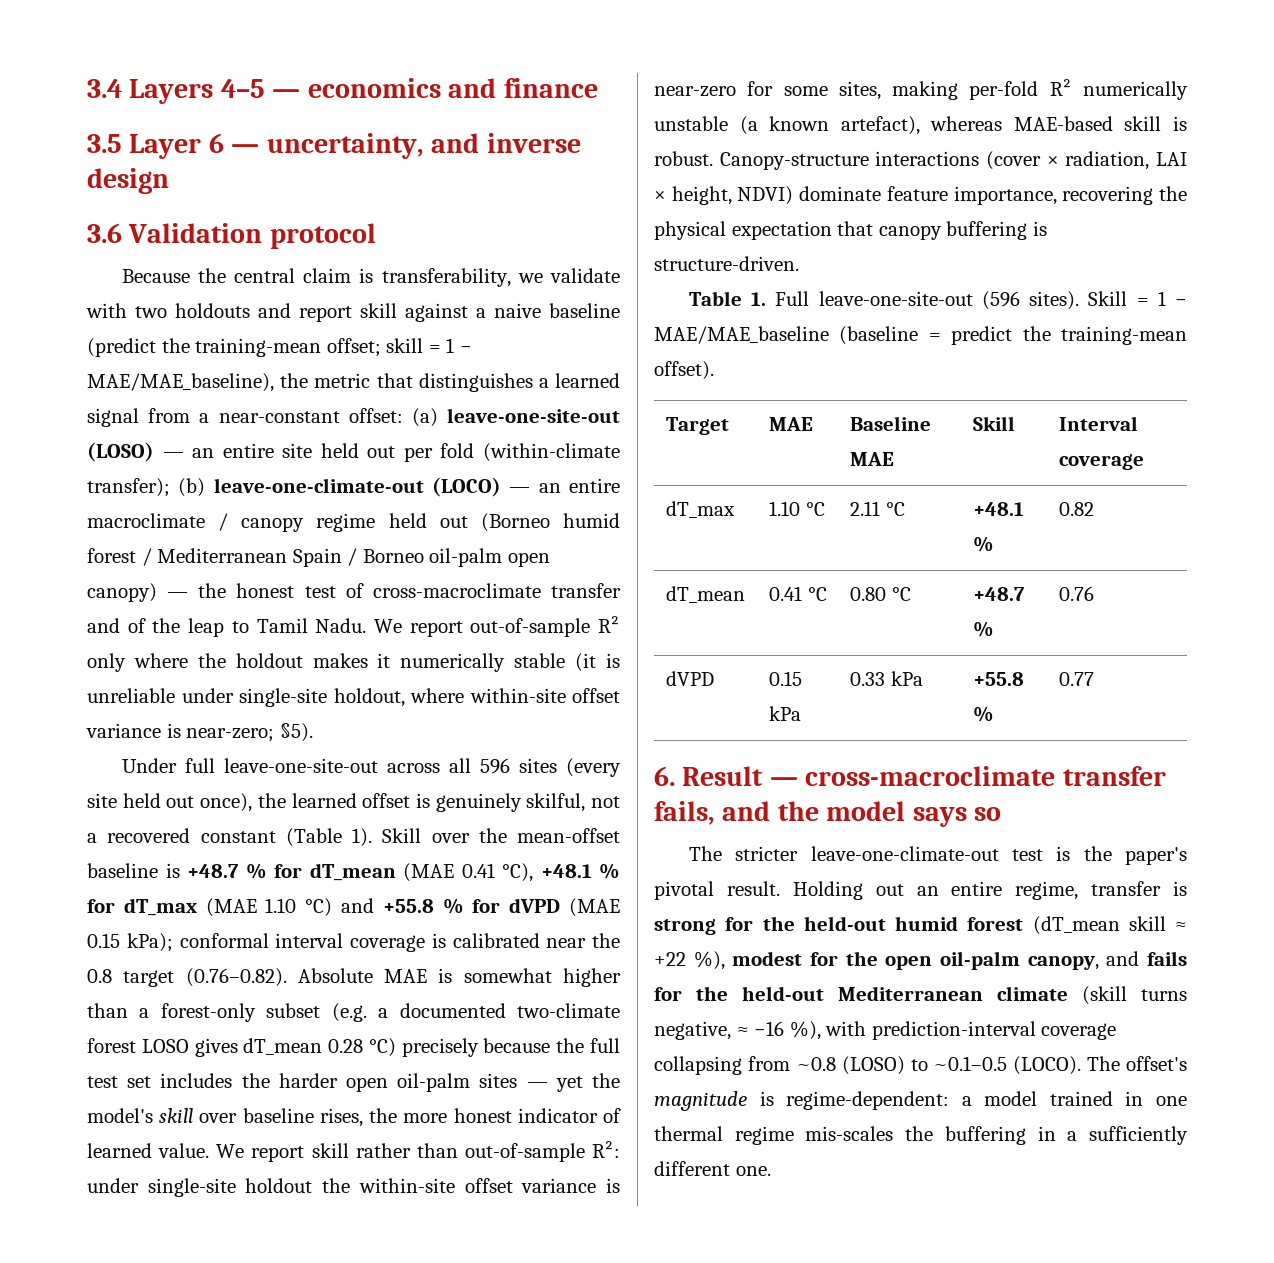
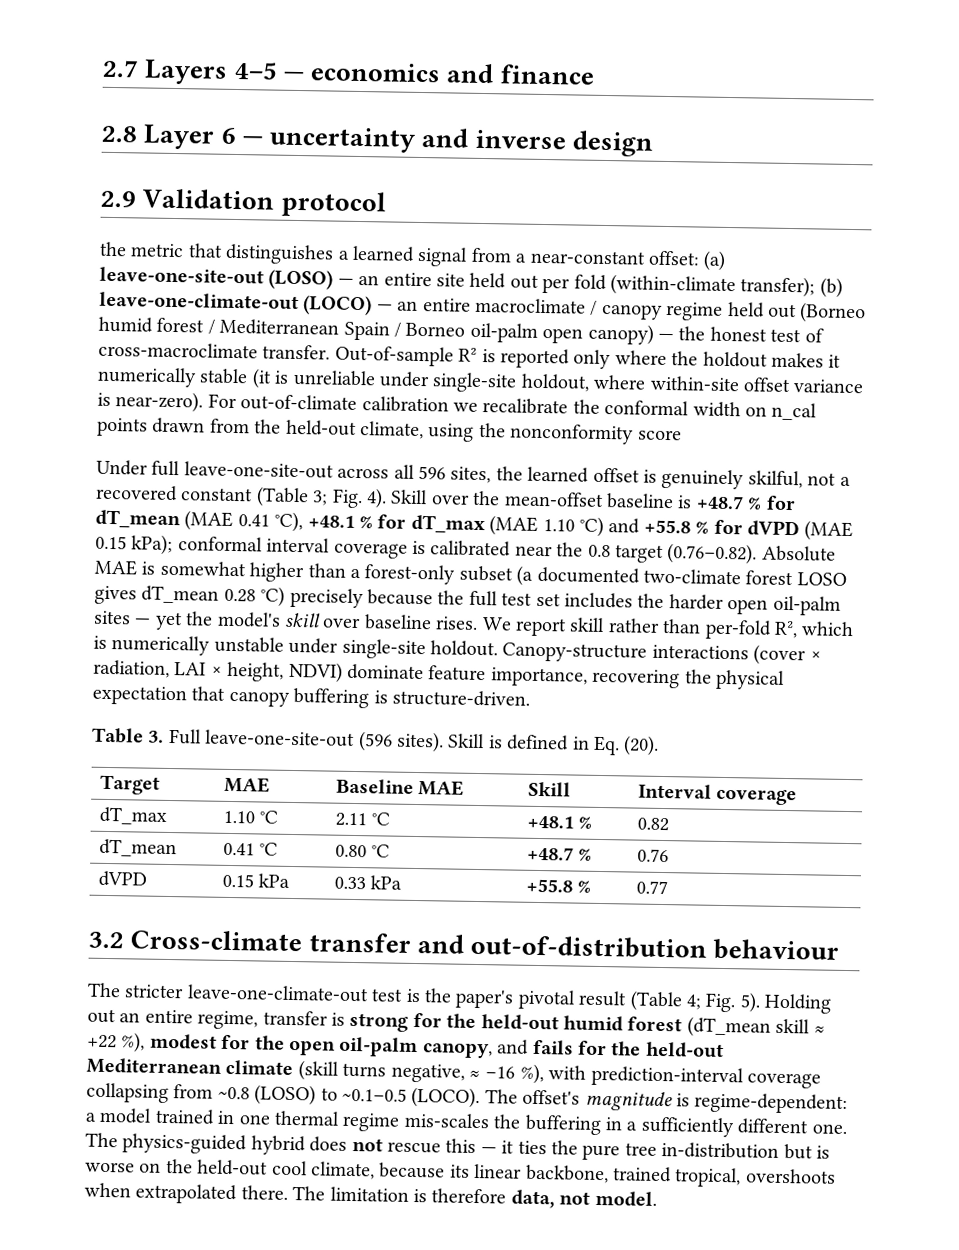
[87,79,122,98] 3.4 -> [102,59,139,78] 2.7
[87,134,122,153] 3.5 -> [101,125,138,143] 2.8
[266,133,424,159] uncertainty, -> [269,126,417,153] uncertainty
[87,223,122,243] 3.6 -> [100,190,136,208] 2.9
[121,268,620,287] [86,303,620,322] [87,338,472,357] [87,373,274,392] Because the central claim is transferability, we validate with two holdouts and report skill against a naive baseline (predict the training-mean offset; skill = 1 − MAE/MAE_baseline), -> (387, 204) none
[551,583,621,598] [87,616,620,637] transfer and of the leap to Tamil Nadu. We report out-of-sample R² -> [262,344,570,369] transfer. Out-of-sample R² is reported
[186,723,313,742] near-zero; §5). -> [115,391,818,421] [97,417,682,445] near-zero). For out-of-climate calibration we recalibrate the conformal width on n_cal points drawn from the held-out climate, using the nonconformity score
[518,758,622,777] [87,793,253,812] sites (every site held out once), -> [450,466,492,484] sites,
[352,828,372,847] 1). -> [312,488,387,509] 3; Fig. 4).
[331,1003,389,1022] (e.g. a -> [516,565,534,586] (a
[319,1108,621,1127] [87,1143,210,1158] rises, the more honest indicator of learned value. -> [435,616,479,630] rises.
[464,1141,620,1162] [87,1178,620,1197] [654,79,1188,100] [654,116,1187,135] [654,151,713,166] out-of-sample R²: under single-site holdout the within-site offset variance is near-zero for some sites, making per-fold R² numerically unstable (a known artefact), whereas MAE-based skill is robust. -> [704,619,855,640] [93,635,498,660] per-fold R², which is numerically unstable under single-site holdout.
[751,292,767,306] 1. -> [148,730,165,743] 3.
[1136,291,1187,306] [654,326,1187,345] [654,361,714,380] = 1 − MAE/MAE_baseline (baseline = predict the training-mean offset). -> [488,734,660,756] is defined in Eq. (20).
[654,766,1166,786] [654,801,1002,827] 6. Result — cross-macroclimate transfer fails, and the model says so -> [88,929,840,961] 3.2 Cross-climate transfer and out-of-distribution behaviour
[726,881,780,896] result. -> [578,990,761,1013] result (Table 4; Fig. 5).
(771, 1171) none -> [85,1132,830,1161] [85,1158,836,1188] [84,1182,657,1209] The physics-guided hybrid does not rescue this — it ties the pure tree in-distribution but is worse on the held-out cool climate, because its linear backbone, trained tropical, overshoots when extrapolated there. The limitation is therefore data, not model.

